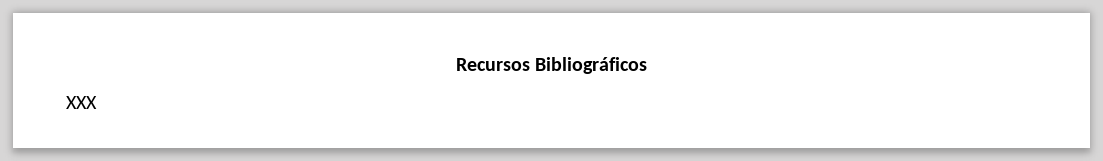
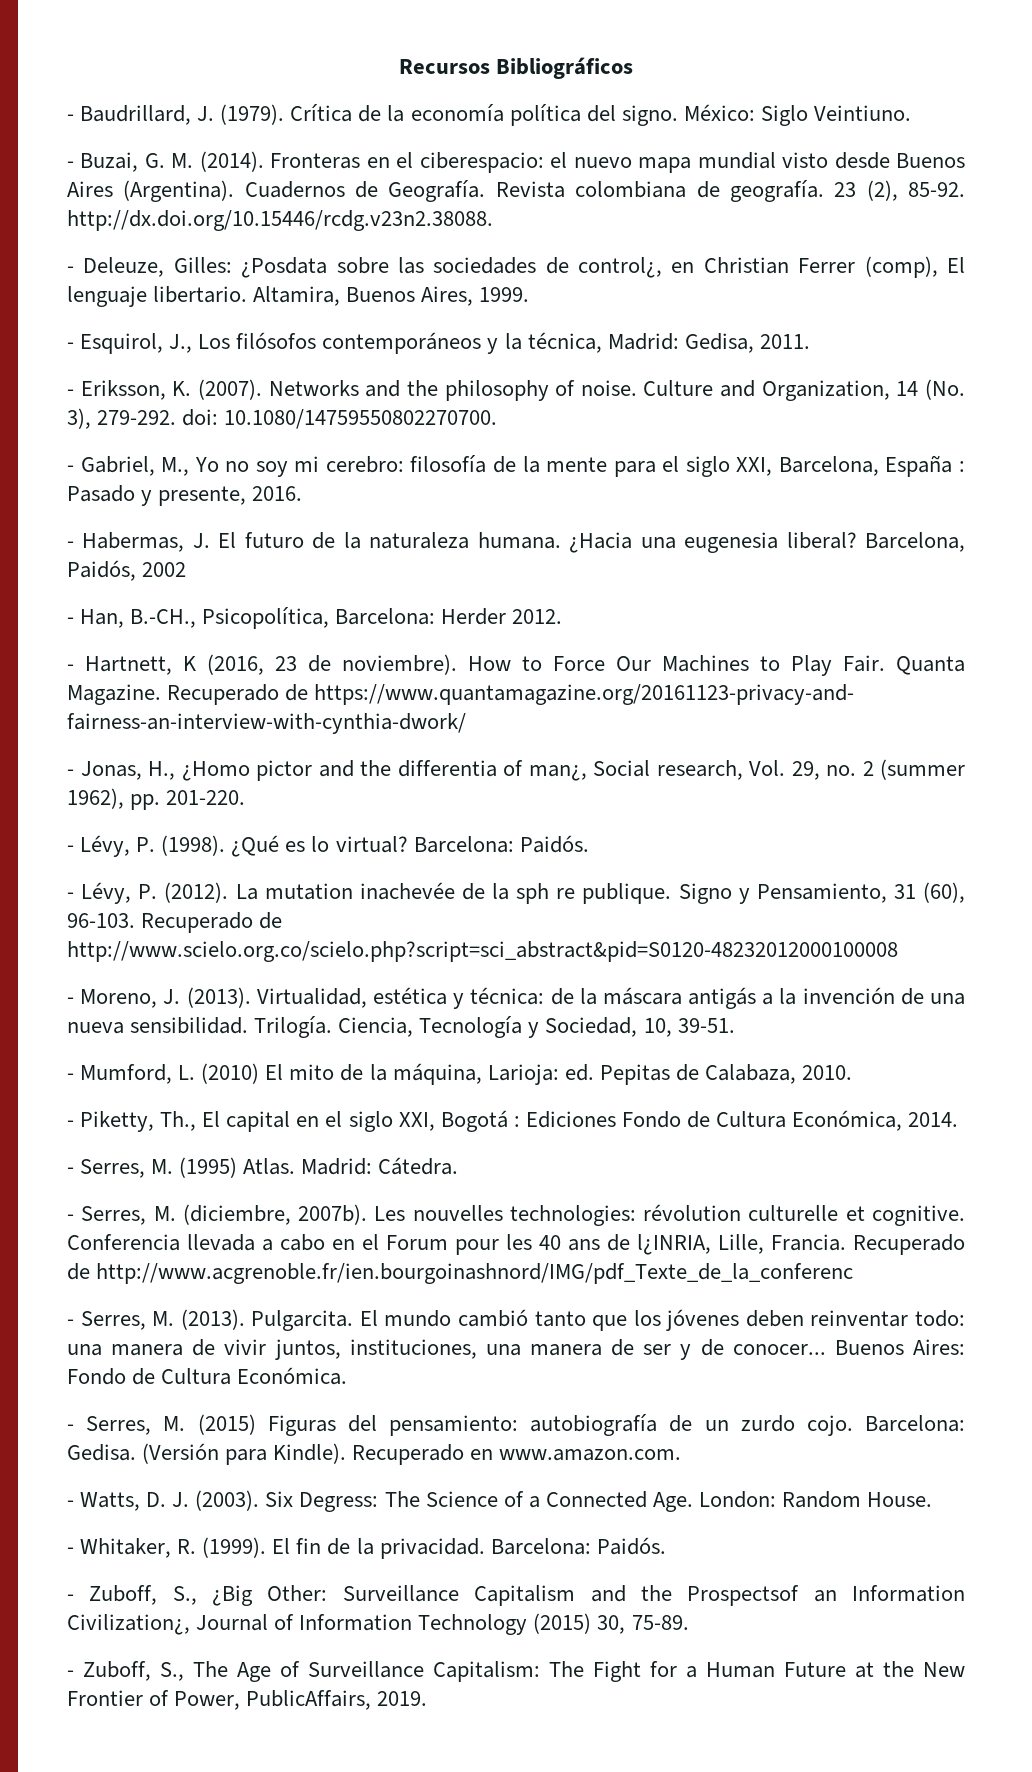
[66,96,97,109] XXX -> [67,104,911,126] [67,151,965,173] [67,180,966,202] [67,210,493,231] [67,256,965,278] [67,286,530,307] [67,332,810,354] [67,379,965,401] [67,408,498,429] [67,455,965,477] [67,485,303,506] [67,532,965,553] [67,560,187,581] [67,607,563,629] [67,654,965,676] [67,684,855,705] [67,713,466,734] [67,759,965,781] [67,788,246,810] [67,835,589,857] [67,882,965,904] [67,912,283,933] [67,941,898,962] [67,987,965,1009] [67,1016,735,1038] [67,1063,853,1085] [67,1110,959,1132] [67,1157,459,1178] [67,1204,965,1226] [67,1234,965,1255] [67,1263,854,1284] [67,1309,965,1331] [67,1339,965,1360] [67,1367,348,1385] [67,1414,965,1436] [67,1443,682,1465] [67,1490,933,1512] [67,1537,666,1559] [67,1585,965,1606] [67,1613,689,1635] [67,1661,965,1682] [67,1690,428,1710] - Baudrillard, J. (1979). Crítica de la economía política del signo. México: Siglo Veintiuno. // - Buzai, G. M. (2014). Fronteras en el ciberespacio: el nuevo mapa mundial visto desde Buenos Aires (Argentina). Cuadernos de Geografía. Revista colombiana de geografía. 23 (2), 85-92. http://dx.doi.org/10.15446/rcdg.v23n2.38088. // - Deleuze, Gilles: ¿Posdata sobre las sociedades de control¿, en Christian Ferrer (comp), El lenguaje libertario. Altamira, Buenos Aires, 1999. // - Esquirol, J., Los filósofos contemporáneos y la técnica, Madrid: Gedisa, 2011. // - Eriksson, K. (2007). Networks and the philosophy of noise. Culture and Organization, 14 (No. 3), 279-292. doi: 10.1080/14759550802270700. // - Gabriel, M., Yo no soy mi cerebro: filosofía de la mente para el siglo XXI, Barcelona, España : Pasado y presente, 2016. // - Habermas, J. El futuro de la naturaleza humana. ¿Hacia una eugenesia liberal? Barcelona, Paidós, 2002 // - Han, B.-CH., Psicopolítica, Barcelona: Herder 2012. // - Hartnett, K (2016, 23 de noviembre). How to Force Our Machines to Play Fair. Quanta Magazine. Recuperado de https://www.quantamagazine.org/20161123-privacy-and- fairness-an-interview-with-cynthia-dwork/ // - Jonas, H., ¿Homo pictor and the differentia of man¿, Social research, Vol. 29, no. 2 (summer 1962), pp. 201-220. // - Lévy, P. (1998). ¿Qué es lo virtual? Barcelona: Paidós. // - Lévy, P. (2012). La mutation inachevée de la sph re publique. Signo y Pensamiento, 31 (60), 96-103. Recuperado de http://www.scielo.org.co/scielo.php?script=sci_abstract&pid=S0120-48232012000100008 // - Moreno, J. (2013). Virtualidad, estética y técnica: de la máscara antigás a la invención de una nueva sensibilidad. Trilogía. Ciencia, Tecnología y Sociedad, 10, 39-51. // - Mumford, L. (2010) El mito de la máquina, Larioja: ed. Pepitas de Calabaza, 2010. // - Piketty, Th., El capital en el siglo XXI, Bogotá : Ediciones Fondo de Cultura Económica, 2014. // - Serres, M. (1995) Atlas. Madrid: Cátedra. // - Serres, M. (diciembre, 2007b). Les nouvelles technologies: révolution culturelle et cognitive. Conferencia llevada a cabo en el Forum pour les 40 ans de l¿INRIA, Lille, Francia. Recuperado de http://www.acgrenoble.fr/ien.bourgoinashnord/IMG/pdf_Texte_de_la_conferenc // - Serres, M. (2013). Pulgarcita. El mundo cambió tanto que los jóvenes deben reinventar todo: una manera de vivir juntos, instituciones, una manera de ser y de conocer... Buenos Aires: Fondo de Cultura Económica. // - Serres, M. (2015) Figuras del pensamiento: autobiografía de un zurdo cojo. Barcelona: Gedisa. (Versión para Kindle). Recuperado en www.amazon.com. // - Watts, D. J. (2003). Six Degress: The Science of a Connected Age. London: Random House. // - Whitaker, R. (1999). El fin de la privacidad. Barcelona: Paidós. // - Zuboff, S., ¿Big Other: Surveillance Capitalism and the Prospectsof an Information Civilization¿, Journal of Information Technology (2015) 30, 75-89. // - Zuboff, S., The Age of Surveillance Capitalism: The Fight for a Human Future at the New Frontier of Power, PublicAffairs, 2019.

